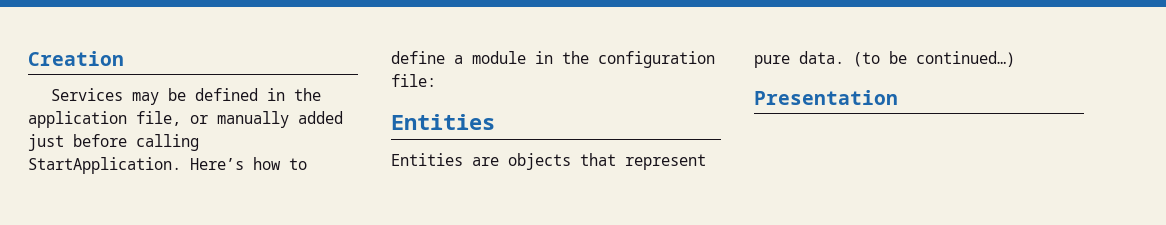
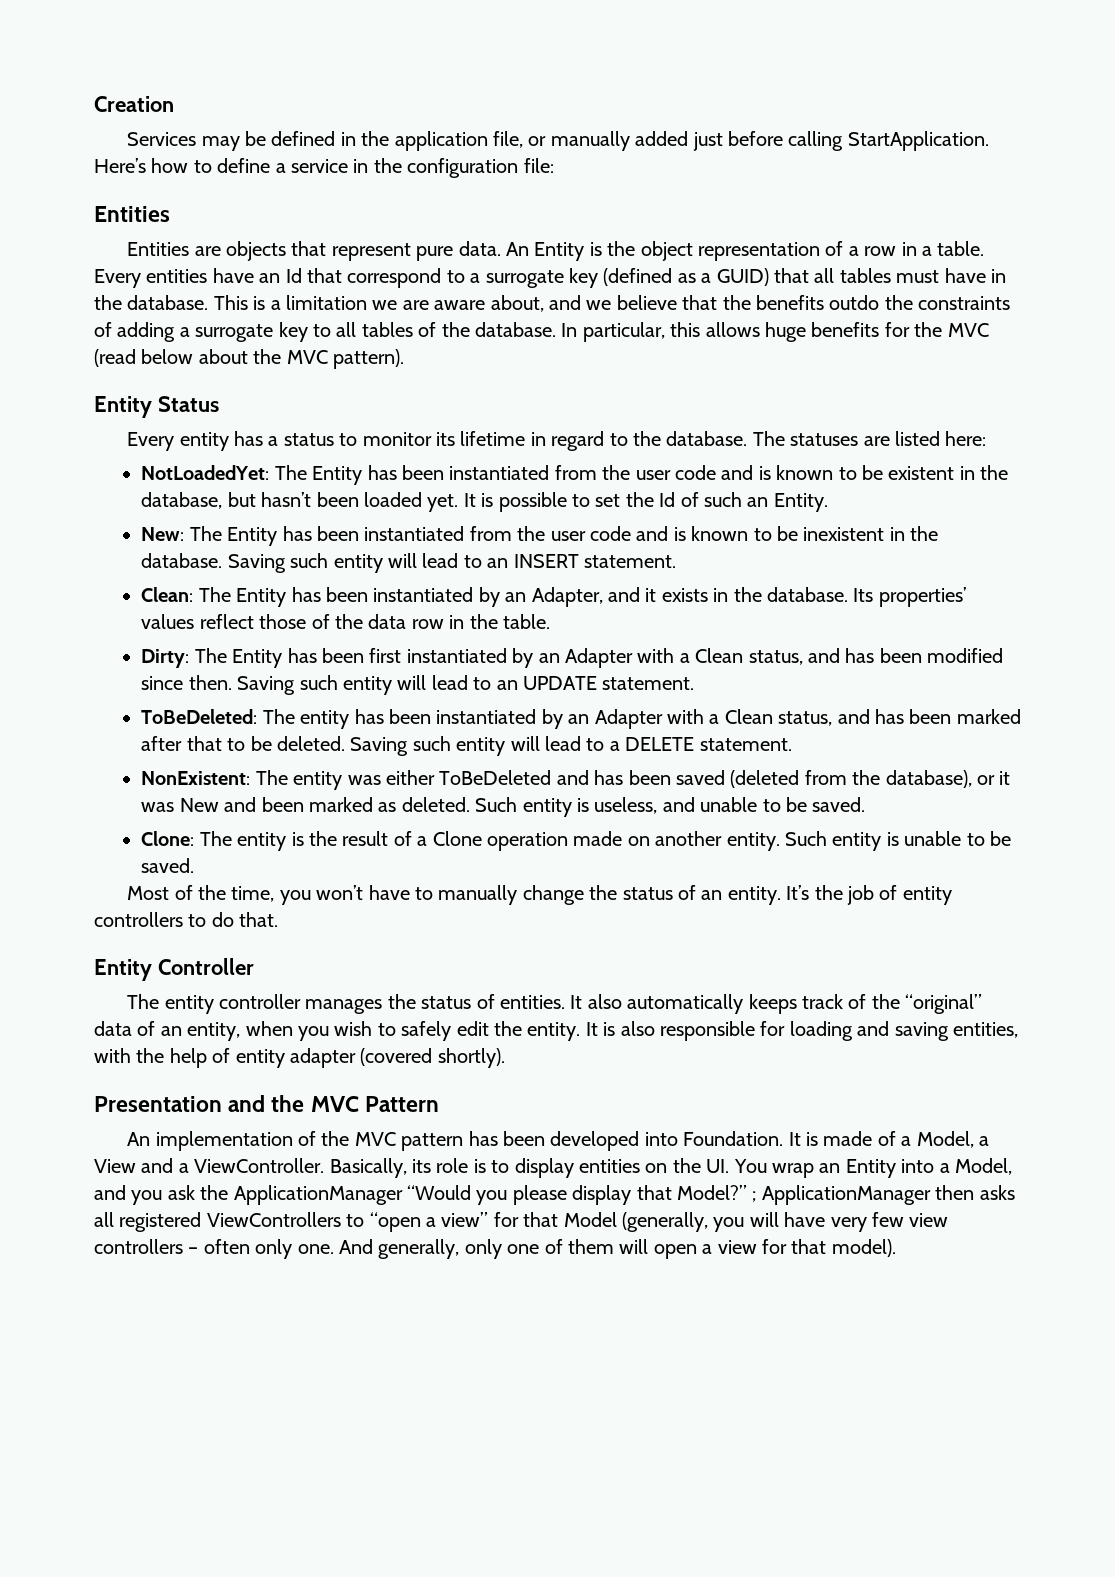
[472,51,526,64] module -> [290,159,348,173] service
[853,51,1015,67] [754,90,898,105] (to be continued…) // Presentation -> [506,241,985,261] [94,268,1006,288] [94,295,1011,312] [94,322,989,342] [94,349,404,369] [94,396,219,418] [127,431,987,451] [141,465,1009,485] [141,492,828,512] [141,526,939,546] [141,553,676,573] [141,587,966,607] [141,614,550,629] [141,648,1004,668] [141,675,695,695] [141,709,1021,729] [141,736,792,756] [141,770,1011,790] [141,797,866,817] [141,831,1011,851] [141,858,195,873] [127,885,952,905] [94,912,279,927] [94,958,254,981] [127,994,983,1014] [94,1021,1018,1041] [94,1048,505,1068] [94,1095,439,1112] [127,1131,990,1151] [94,1158,1012,1178] [94,1185,1015,1205] [94,1212,949,1232] [94,1239,896,1259] An Entity is the object representation of a row in a table. Every entities have an Id that correspond to a surrogate key (defined as a GUID) that all tables must have in the database. This is a limitation we are aware about, and we believe that the benefits outdo the constraints of adding a surrogate key to all tables of the database. In particular, this allows huge benefits for the MVC (read below about the MVC pattern). // Entity Status // Every entity has a status to monitor its lifetime in regard to the database. The statuses are listed here: // NotLoadedYet: The Entity has been instantiated from the user code and is known to be existent in the database, but hasn’t been loaded yet. It is possible to set the Id of such an Entity. // New: The Entity has been instantiated from the user code and is known to be inexistent in the database. Saving such entity will lead to an INSERT statement. // Clean: The Entity has been instantiated by an Adapter, and it exists in the database. Its properties’ values reflect those of the data row in the table. // Dirty: The Entity has been first instantiated by an Adapter with a Clean status, and has been modified since then. Saving such entity will lead to an UPDATE statement. // ToBeDeleted: The entity has been instantiated by an Adapter with a Clean status, and has been marked after that to be deleted. Saving such entity will lead to a DELETE statement. // NonExistent: The entity was either ToBeDeleted and has been saved (deleted from the database), or it was New and been marked as deleted. Such entity is useless, and unable to be saved. // Clone: The entity is the result of a Clone operation made on another entity. Such entity is unable to be saved. // Most of the time, you won’t have to manually change the status of an entity. It’s the job of entity controllers to do that. // Entity Controller // The entity controller manages the status of entities. It also automatically keeps track of the “original” data of an entity, when you wish to safely edit the entity. It is also responsible for loading and saving entities, with the help of entity adapter (covered shortly). // Presentation and the MVC Pattern // An implementation of the MVC pattern has been developed into Foundation. It is made of a Model, a View and a ViewController. Basically, its role is to display entities on the UI. You wrap an Entity into a Model, and you ask the ApplicationManager “Would you please display that Model?” ; ApplicationManager then asks all registered ViewControllers to “open a view” for that Model (generally, you will have very few view controllers – often only one. And generally, only one of them will open a view for that model).

